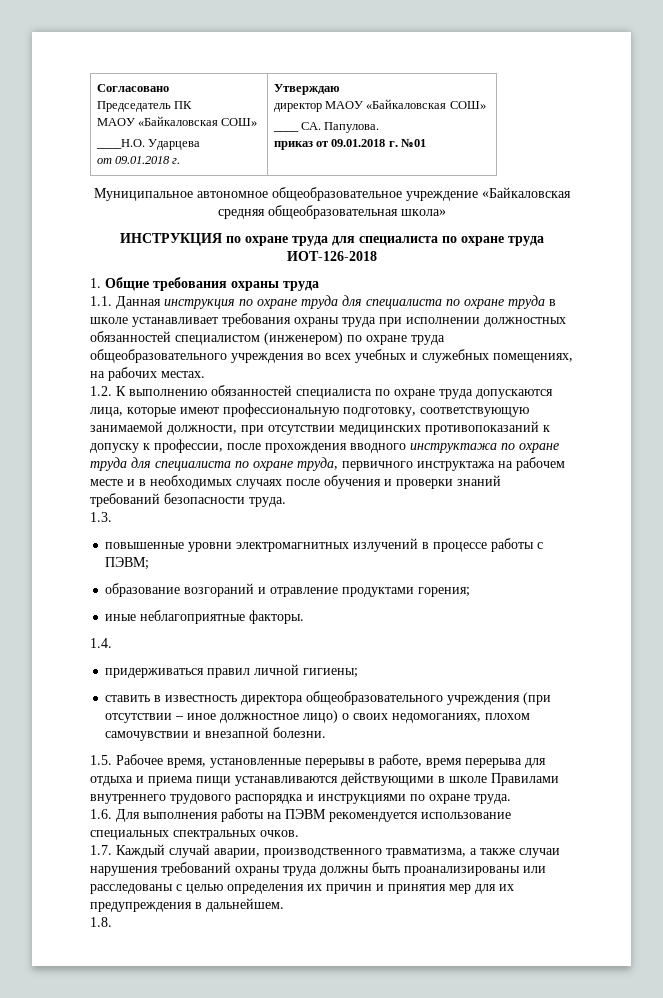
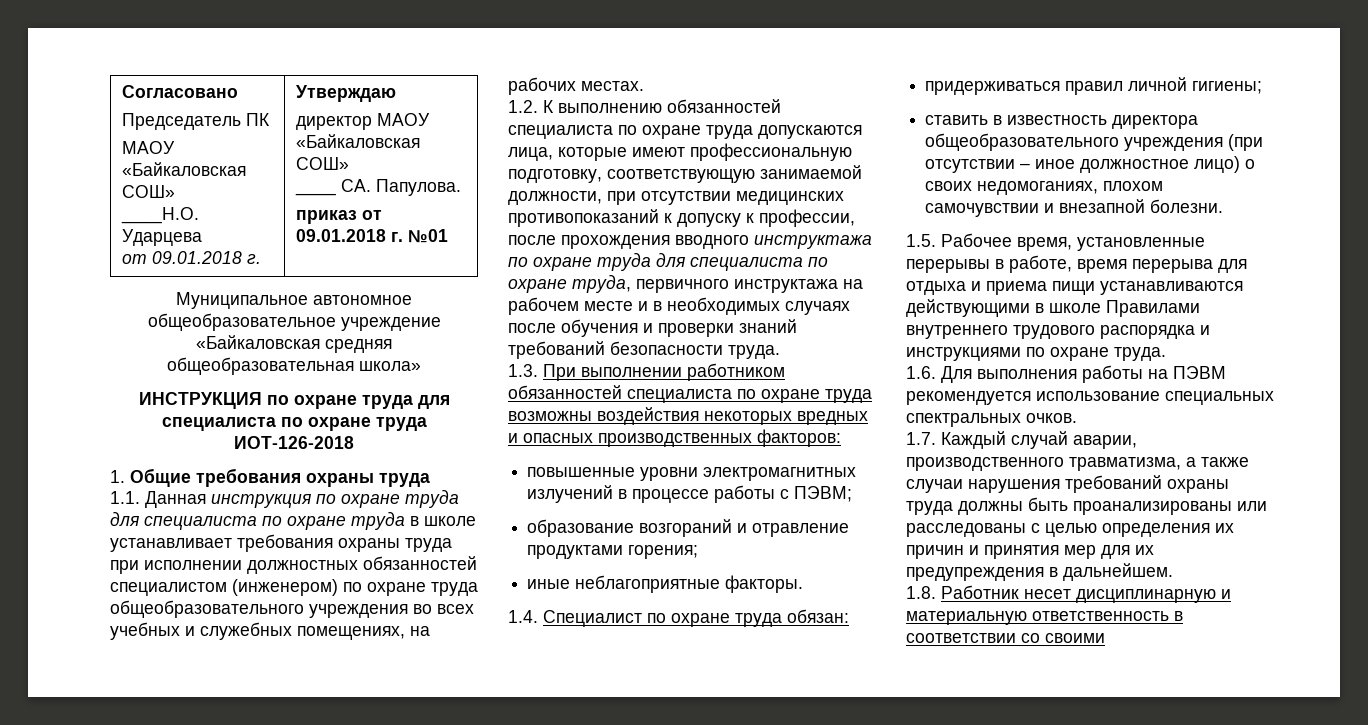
(112, 517) none -> [543,363,785,381] [508,385,872,403] [508,407,868,425] [508,429,841,447] При выполнении работником обязанностей специалиста по охране труда возможны воздействия некоторых вредных и опасных производственных факторов:
(112, 643) none -> [543,609,849,627] Специалист по охране труда обязан:
(112, 922) none -> [941,585,1231,603] [906,611,1183,625] [906,633,1105,643] Работник несет дисциплинарную и материальную ответственность в соответствии со своими

